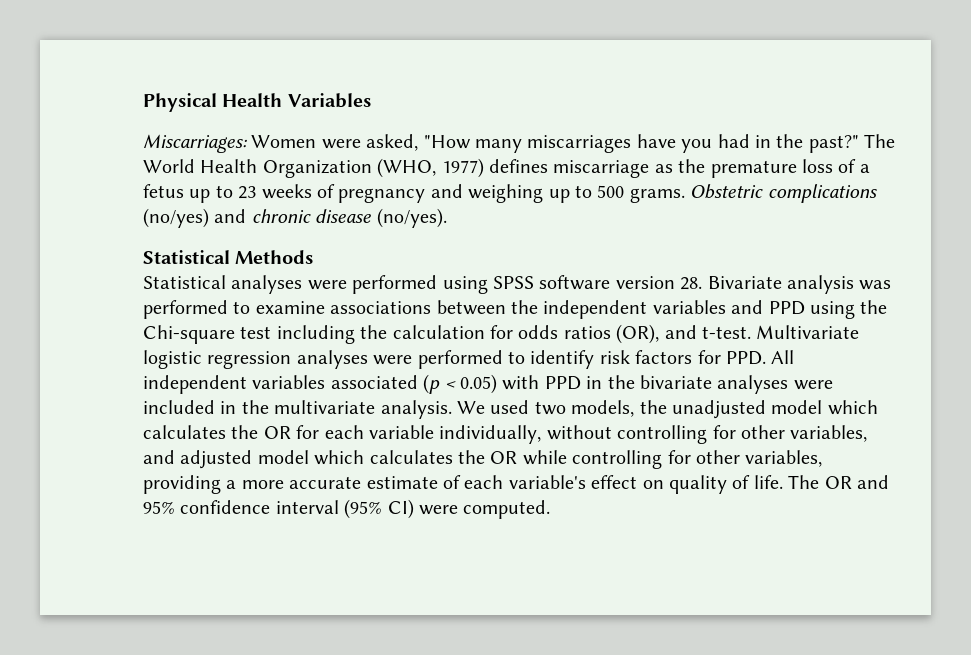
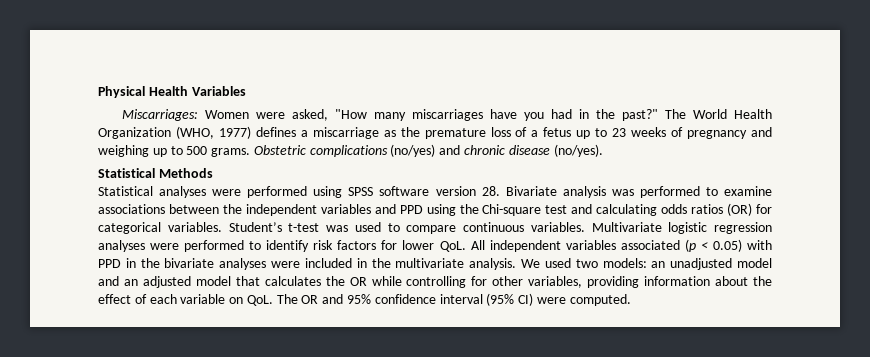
(548, 166) none -> [300,130,308,137] a
[276,324,751,344] including the calculation for odds ratios (OR), and t-test. -> [571,203,772,216] [98,222,585,234] and calculating odds ratios (OR) for categorical variables. Student’s t-test was used to compare continuous variables.
[725,351,766,365] PPD. -> [402,240,466,252] lower QoL.
[571,400,878,419] [143,425,868,444] [143,450,175,464] models, the unadjusted model which calculates the OR for each variable individually, without controlling for other variables, and -> [602,258,773,270] [98,276,138,286] models: an unadjusted model and an
[314,450,365,465] which -> [235,276,260,286] that
[226,475,783,494] a more accurate estimate of each variable's effect on quality of life. -> [644,276,772,286] [98,294,273,306] information about the effect of each variable on QoL.

